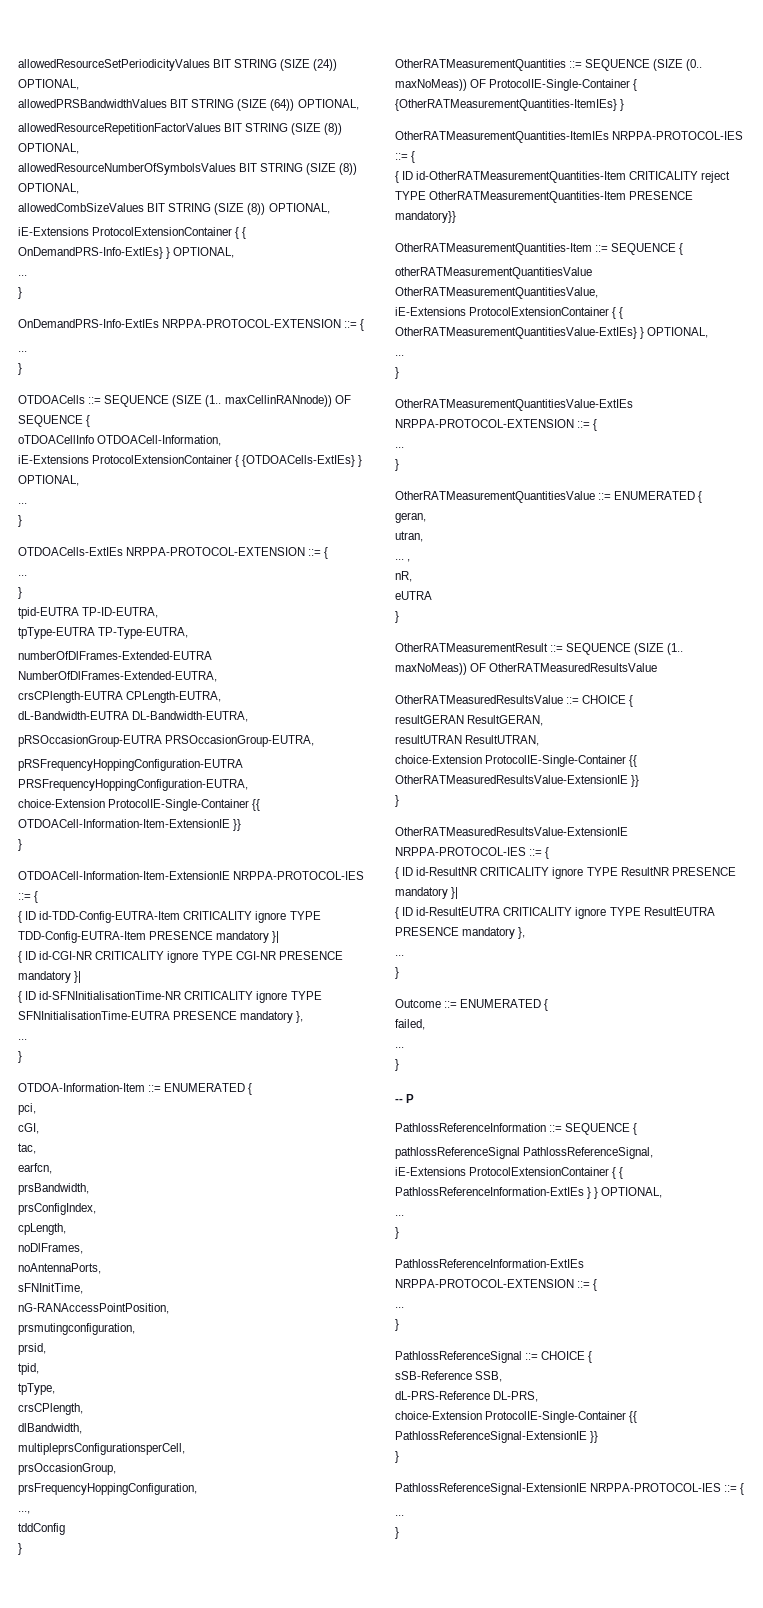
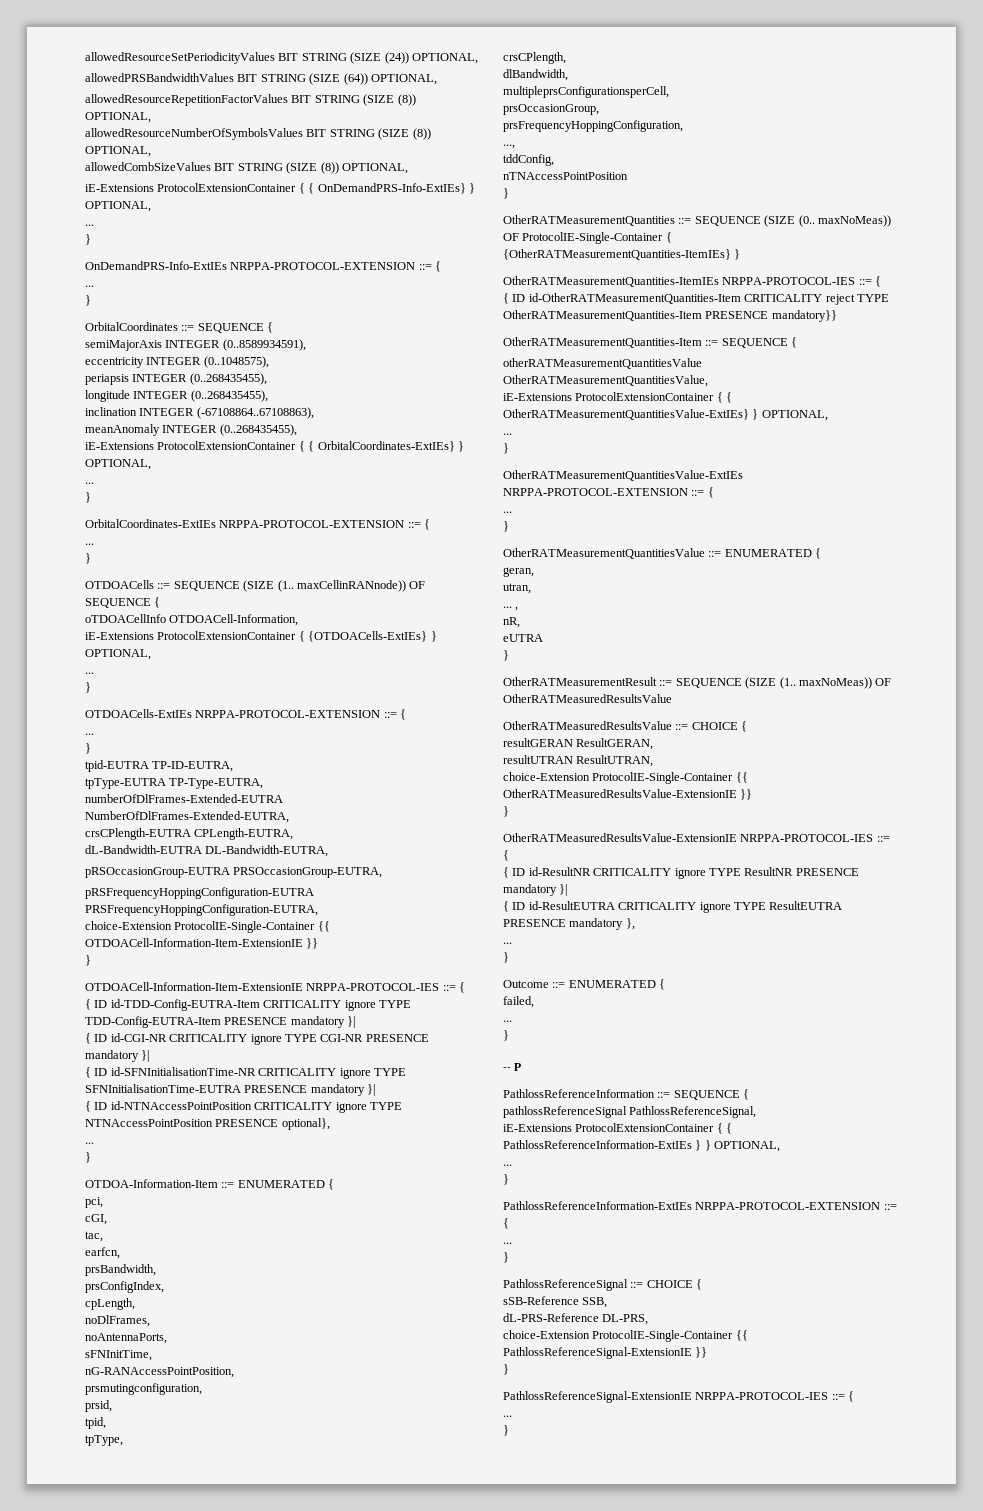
(22, 369) none -> [85,322,274,333] [85,339,306,351] [85,356,269,368] [85,373,267,385] [85,390,268,402] [85,407,314,419] [85,424,297,436] [85,441,464,452] [85,459,151,470] [85,482,94,484] [85,492,91,503] [85,519,431,530] [85,543,94,545] [85,553,91,564] // OrbitalCoordinates ::= SEQUENCE { // semiMajorAxis INTEGER (0..8589934591), // eccentricity INTEGER (0..1048575), // periapsis INTEGER (0..268435455), // longitude INTEGER (0..268435455), // inclination INTEGER (-67108864..67108863), // meanAnomaly INTEGER (0..268435455), // iE-Extensions ProtocolExtensionContainer { { OrbitalCoordinates-ExtIEs} } OPTIONAL, // ... // } // OrbitalCoordinates-ExtIEs NRPPA-PROTOCOL-EXTENSION ::= { // ... // }
[296,1011,304,1023] }, -> [367,1084,377,1096] [85,1101,402,1113] [85,1118,330,1130] }| // { ID id-NTNAccessPointPosition CRITICALITY ignore TYPE NTNAccessPointPosition PRESENCE optional},
[18,1523,65,1535] tddConfig -> [503,154,554,166] [503,172,628,180] tddConfig, // nTNAccessPointPosition

